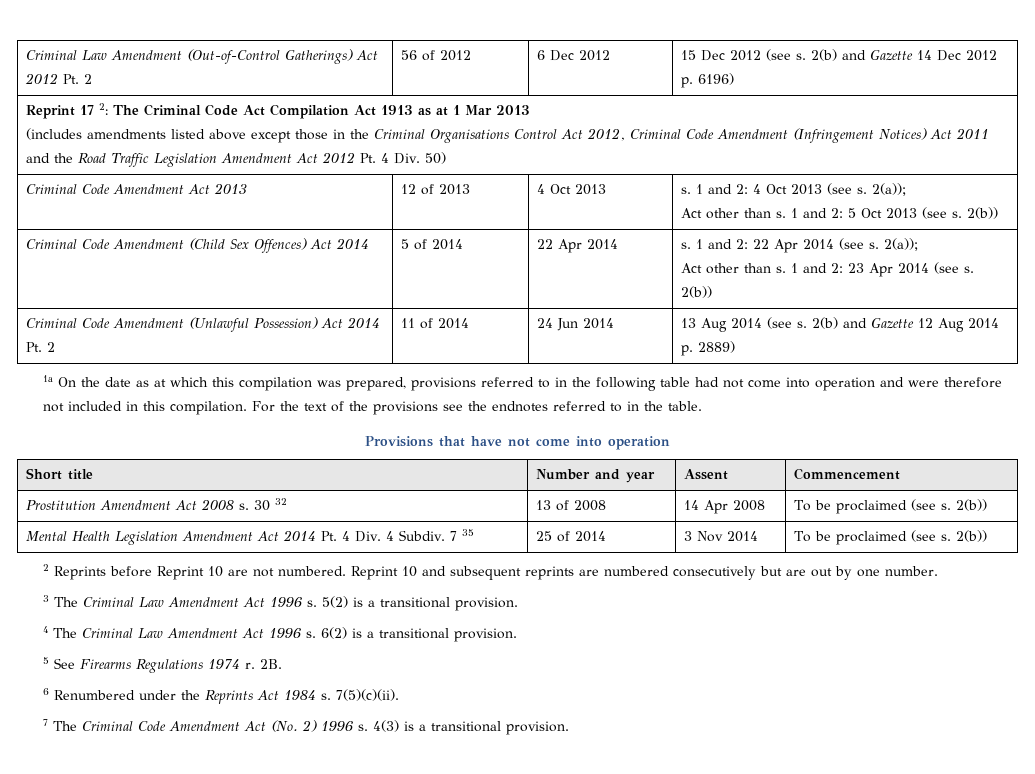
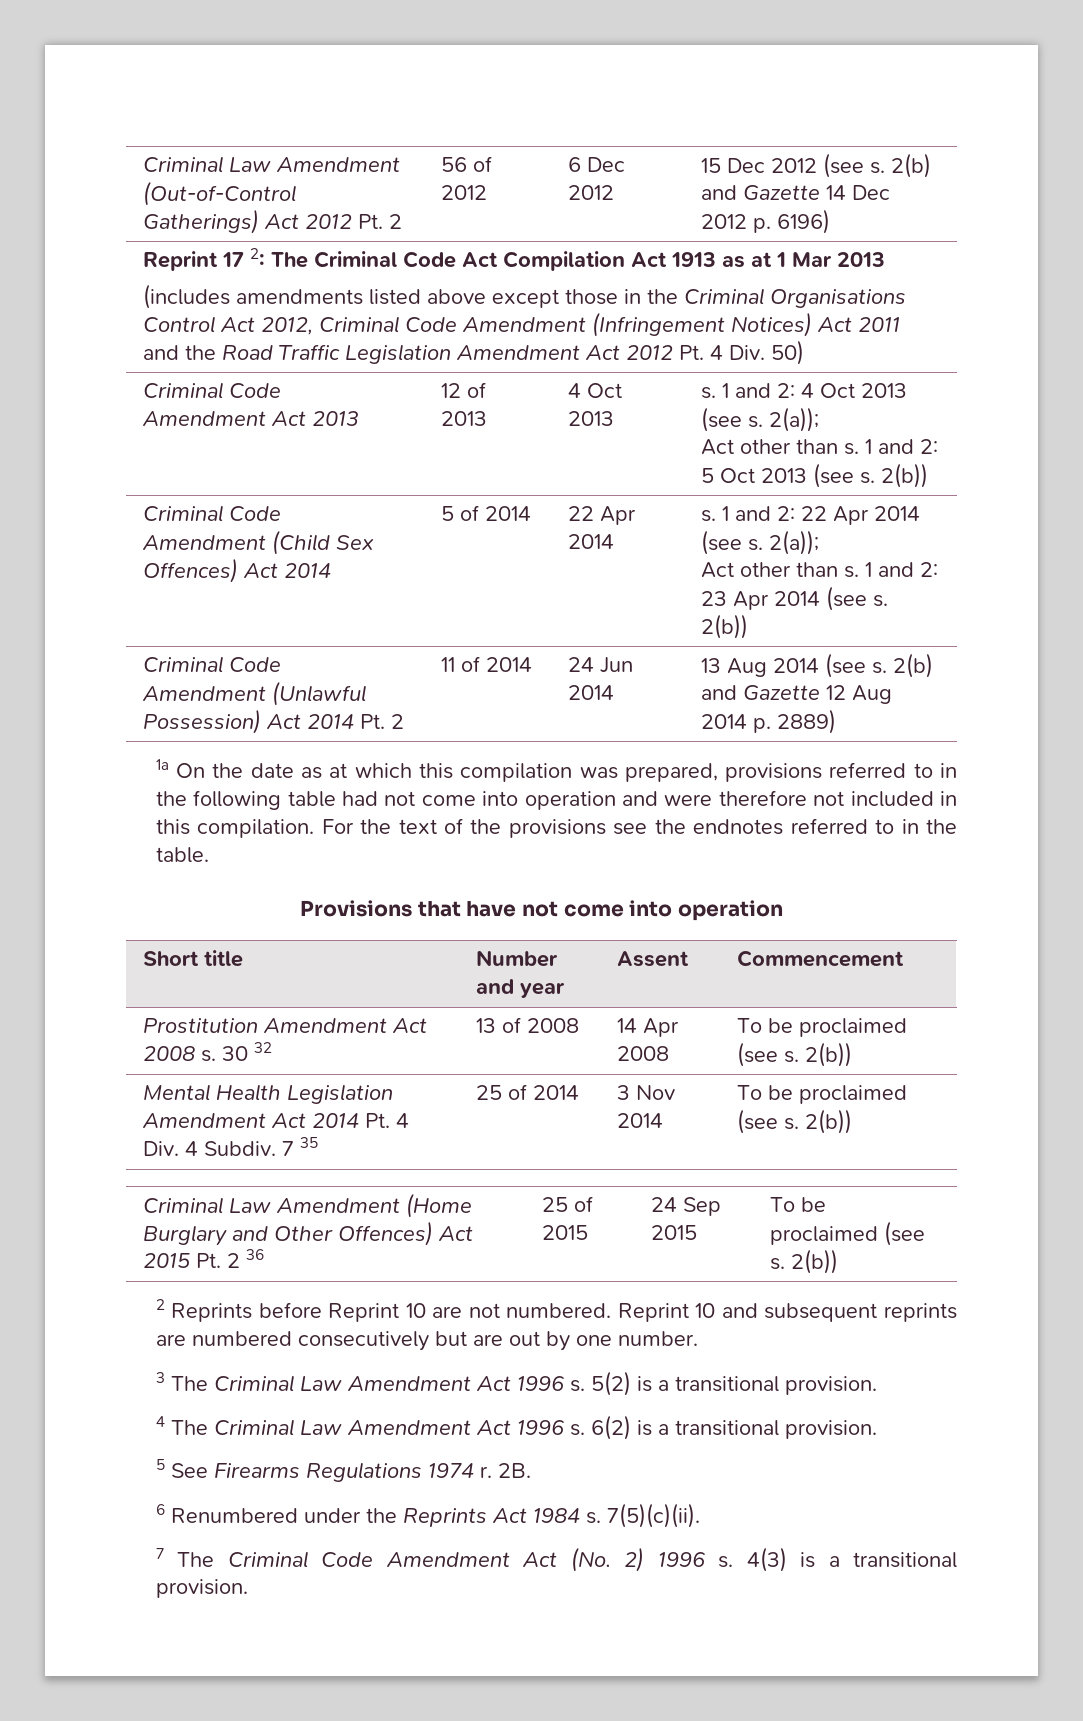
(988, 536) none -> [143,1193,473,1218] [143,1221,474,1246] [143,1249,265,1268] [542,1196,594,1212] [542,1225,589,1240] [651,1197,722,1216] [651,1225,698,1240] [770,1197,827,1212] [770,1221,926,1246] [770,1249,839,1274] // Criminal Law Amendment (Home Burglary and Other Offences) Act 2015 Pt. 2 36 | 25 of 2015 | 24 Sep 2015 | To be proclaimed (see s. 2(b))

